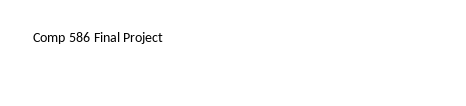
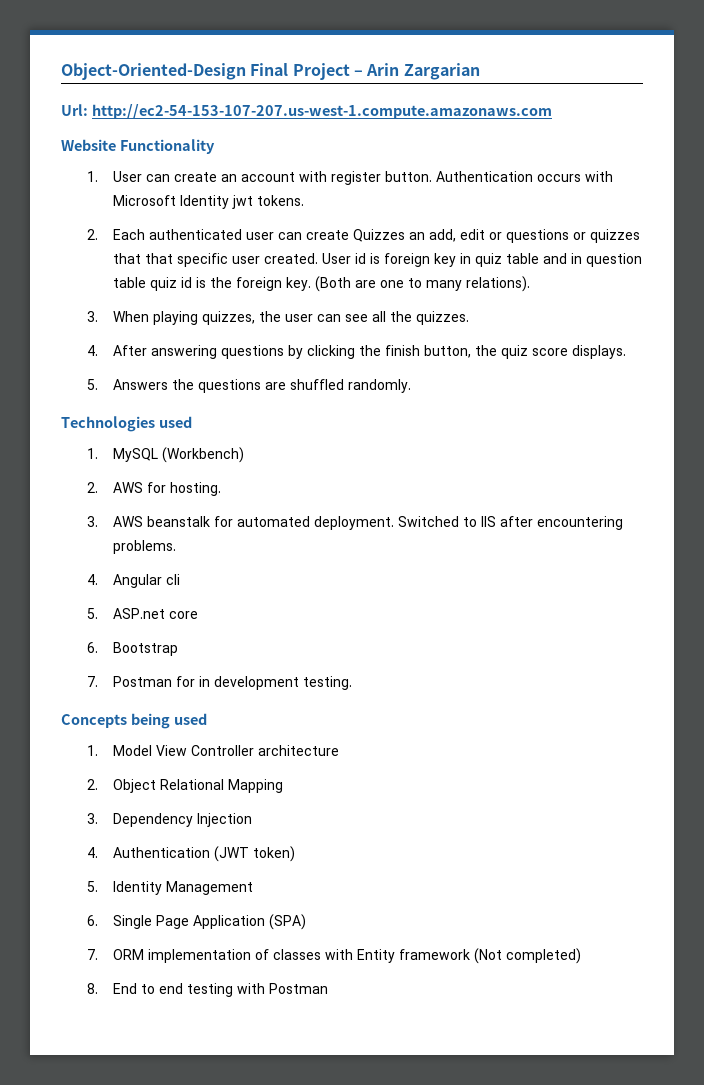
[33,32,164,44] Comp 586 Final Project -> [61,63,480,80] [61,104,552,119] [61,139,215,154] [87,171,614,185] [113,195,305,209] [87,229,641,243] [113,253,643,267] [113,276,531,292] [87,311,470,325] [87,345,627,359] [87,379,412,393] [61,416,192,432] [87,447,245,463] [87,482,222,496] [87,516,624,530] [113,540,177,554] [87,574,181,588] [87,608,199,619] [87,642,179,656] [87,676,353,690] [61,713,207,729] [87,745,340,756] [87,779,284,793] [87,813,253,827] [87,846,296,862] [87,881,254,895] [87,914,307,930] [87,948,582,964] [87,983,329,997] Object-Oriented-Design Final Project – Arin Zargarian // Url: http://ec2-54-153-107-207.us-west-1.compute.amazonaws.com // Website Functionality // 1. User can create an account with register button. Authentication occurs with Microsoft Identity jwt tokens. // 2. Each authenticated user can create Quizzes an add, edit or questions or quizzes that that specific user created. User id is foreign key in quiz table and in question table quiz id is the foreign key. (Both are one to many relations). // 3. When playing quizzes, the user can see all the quizzes. // 4. After answering questions by clicking the finish button, the quiz score displays. // 5. Answers the questions are shuffled randomly. // Technologies used // 1. MySQL (Workbench) // 2. AWS for hosting. // 3. AWS beanstalk for automated deployment. Switched to IIS after encountering problems. // 4. Angular cli // 5. ASP.net core // 6. Bootstrap // 7. Postman for in development testing. // Concepts being used // 1. Model View Controller architecture // 2. Object Relational Mapping // 3. Dependency Injection // 4. Authentication (JWT token) // 5. Identity Management // 6. Single Page Application (SPA) // 7. ORM implementation of classes with Entity framework (Not completed) // 8. End to end testing with Postman

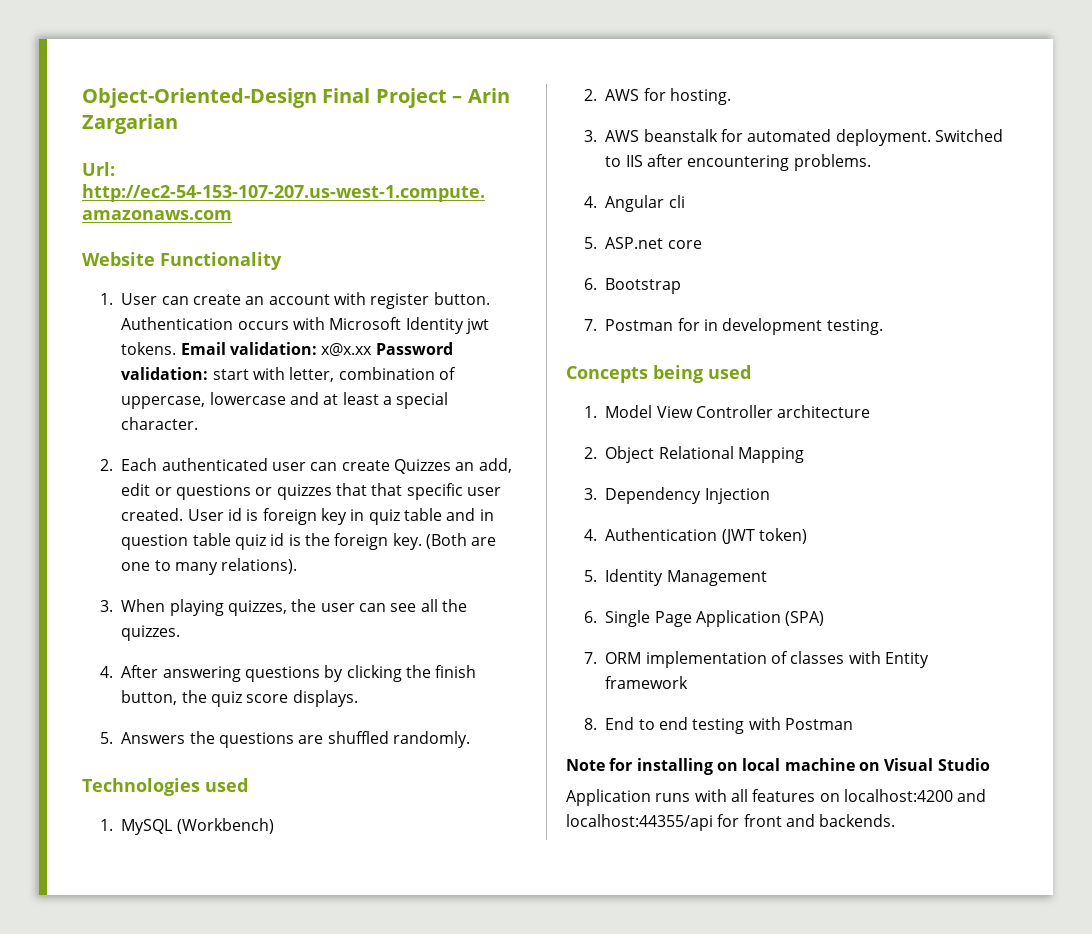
(305, 200) none -> [180,342,453,356] [121,367,456,382] [121,392,449,409] [121,417,199,430] Email validation: x@x.xx Password validation: start with letter, combination of uppercase, lowercase and at least a special character.
[474,948,582,964] (Not completed) -> (689, 682) none
(329, 988) none -> [566,758,990,775] [566,789,987,806] [566,814,896,831] // Note for installing on local machine on Visual Studio // Application runs with all features on localhost:4200 and localhost:44355/api for front and backends.

